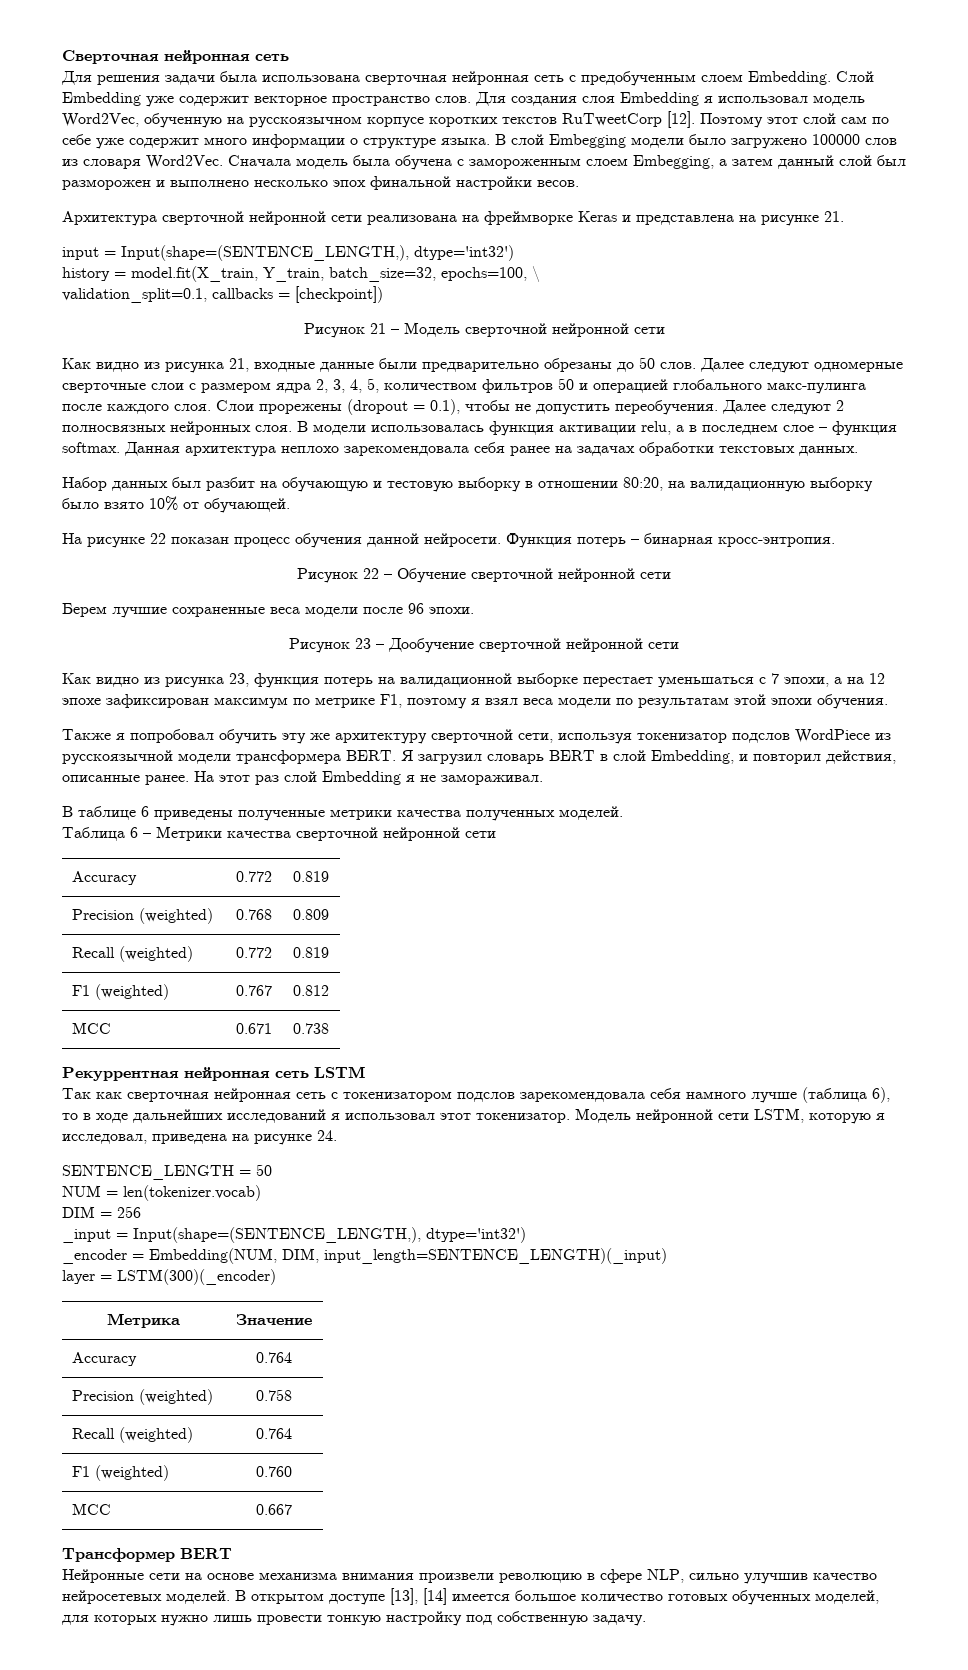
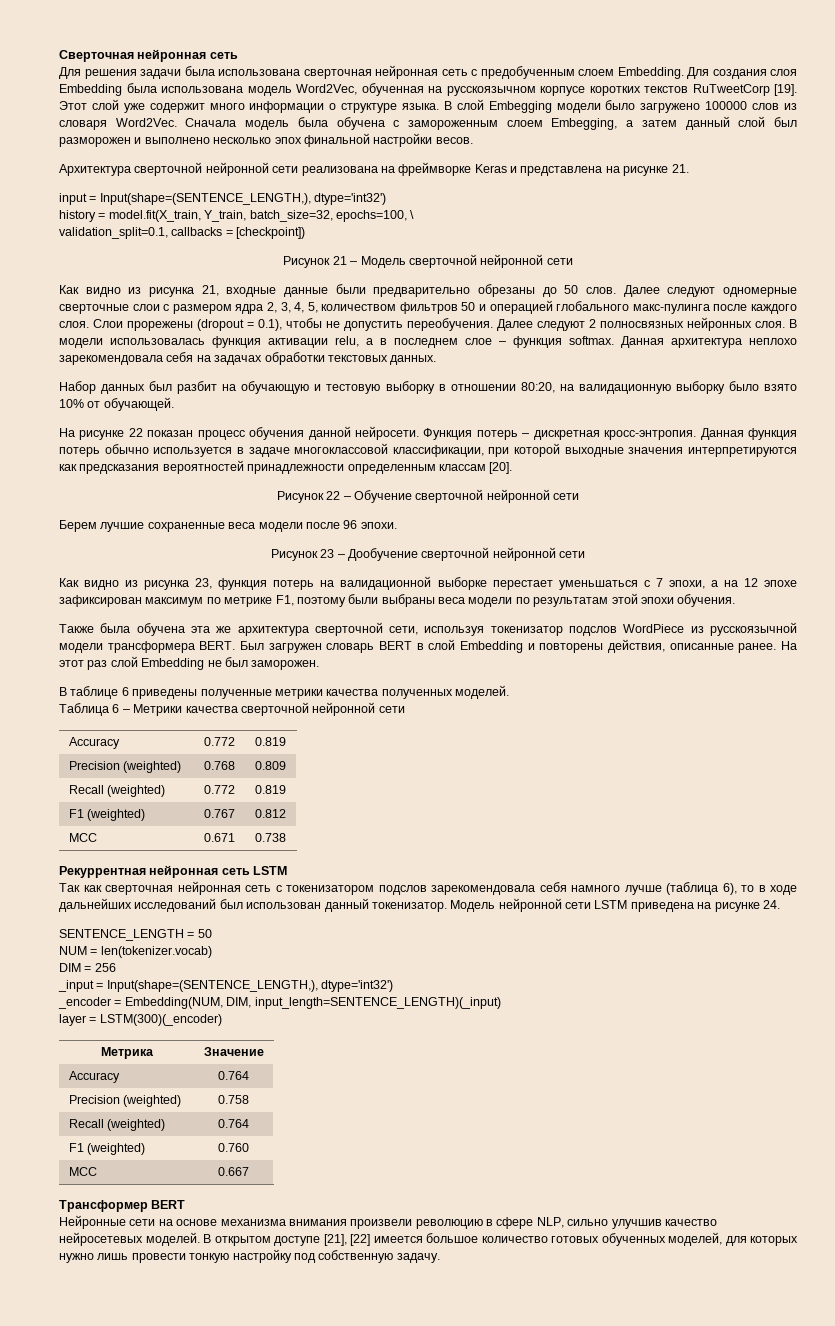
[836,71,874,82] [62,92,471,107] Слой Embedding уже содержит векторное пространство слов. -> (684, 73) none
[704,96,808,103] я использовал -> [126,83,243,93] была использована
[144,113,222,128] обученную -> [361,83,424,96] обученная
[667,111,889,128] [62,134,91,145] [12]. Поэтому этот слой сам по себе -> [774,84,797,96] [59,99,119,110] [19]. Этот слой
[510,446,550,456] ранее -> (194, 357) none
[644,533,713,547] бинарная -> [533,430,600,440] дискретная
(835, 542) none -> [700,428,798,440] [59,443,797,457] [59,460,513,474] Данная функция потерь обычно используется в задаче многоклассовой классификации, при которой выходные значения интерпретируются как предсказания вероятностей принадлежности определенным классам [20].
[471,698,518,705] я взял -> [348,594,435,607] были выбраны
[116,729,427,744] я попробовал обучить эту же архитектуру -> [100,623,309,636] была обучена эта же архитектура
[401,750,482,765] Я загрузил -> [239,641,322,653] Был загружен
[651,750,821,764] Embedding, и повторил -> [460,641,604,653] Embedding и повторены
[406,774,543,785] я не замораживал. -> [207,657,320,670] не был заморожен.
[331,1113,471,1120] я использовал этот -> [219,898,369,912] был использован данный
[754,1108,885,1124] [62,1134,147,1144] LSTM, которую я исследовал, -> [594,900,628,909] LSTM
[390,1588,447,1605] [13], [14] -> [323,1234,370,1246] [21], [22]

